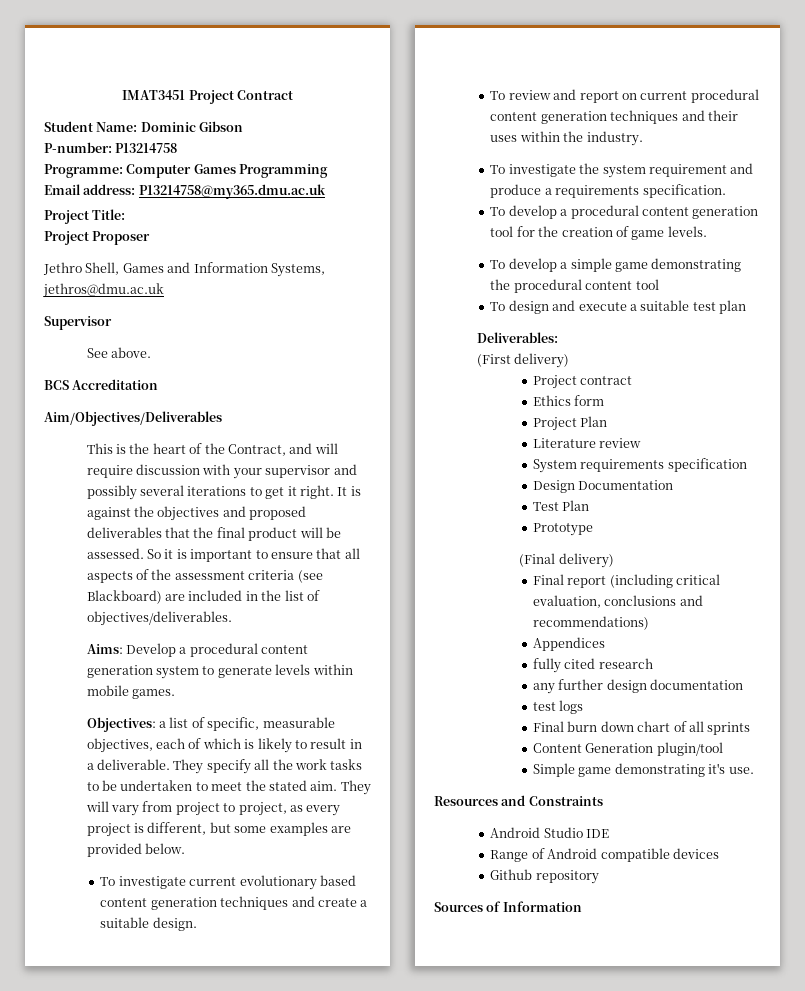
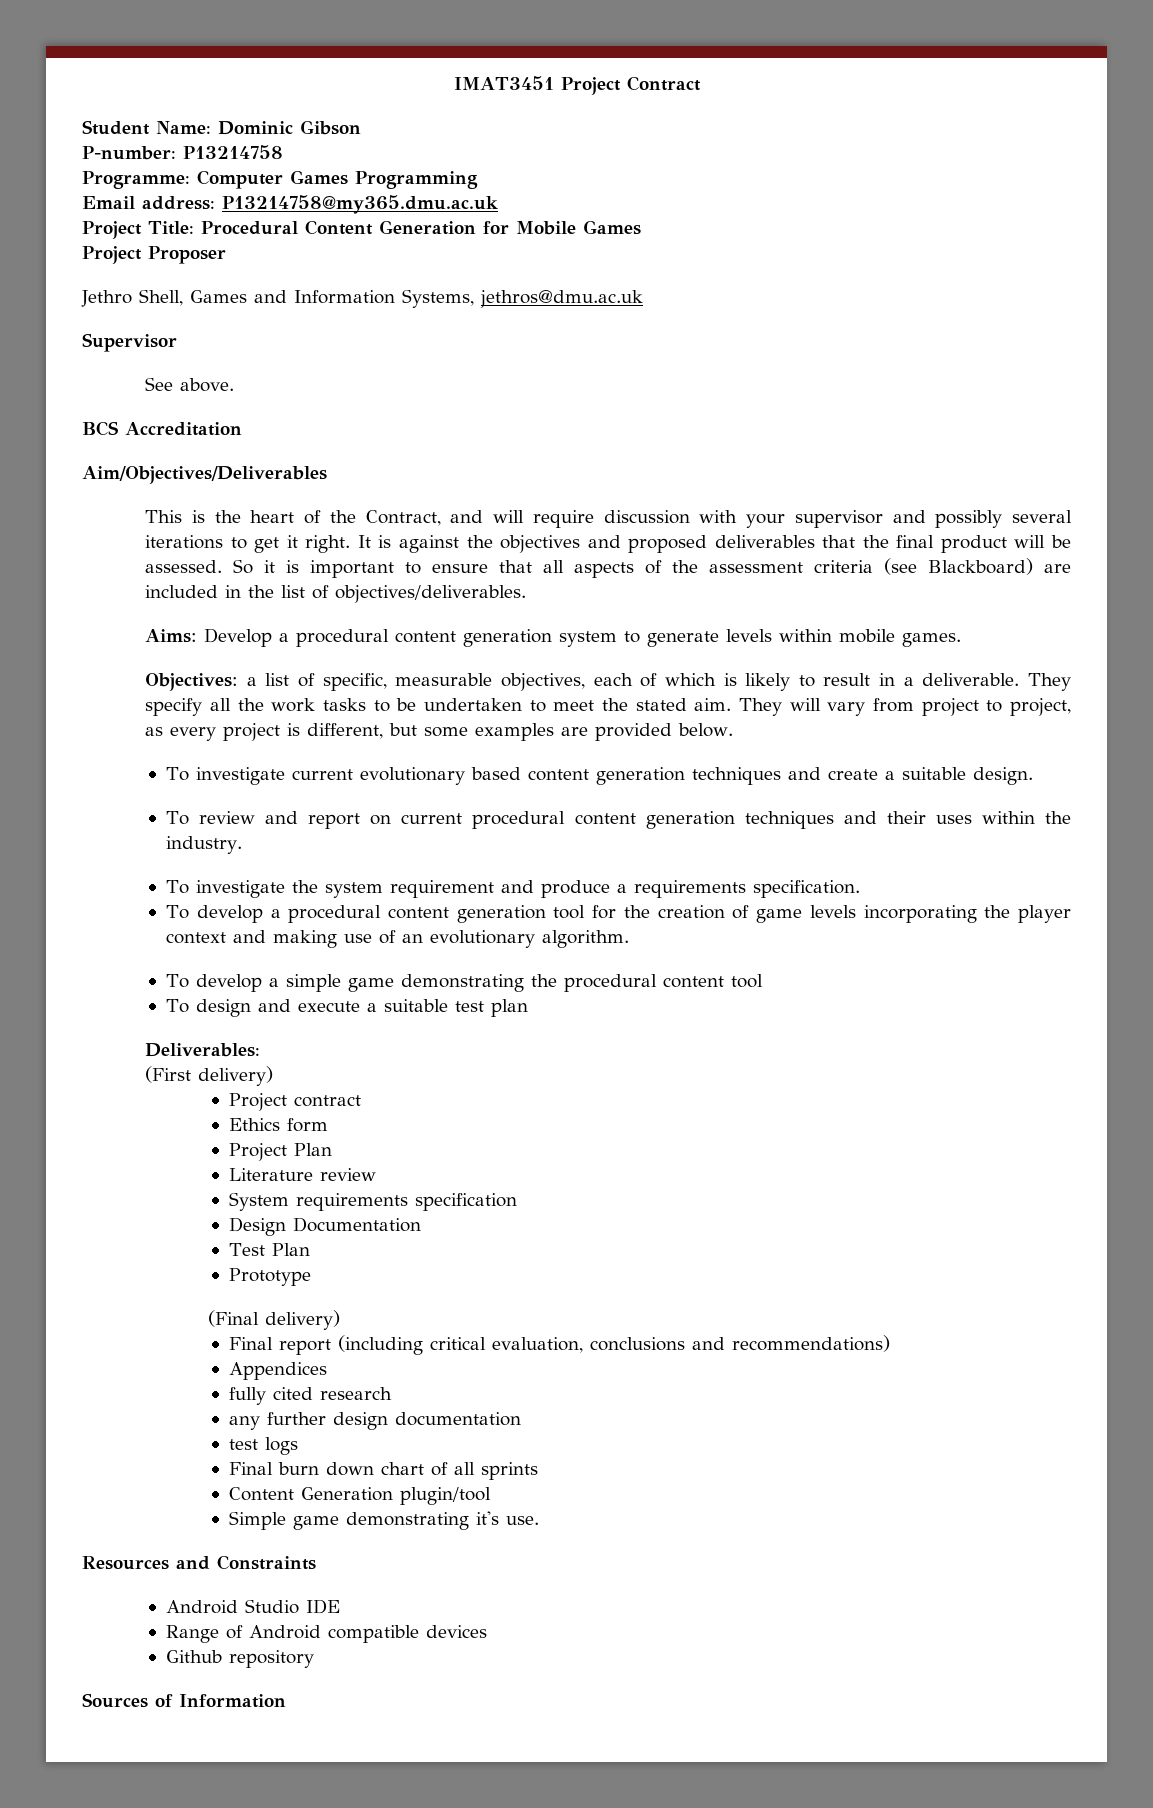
(126, 214) none -> [201,220,641,235] Procedural Content Generation for Mobile Games
[667,226,707,237] levels. -> [809,905,1072,923] [166,930,630,948] levels incorporating the player context and making use of an evolutionary algorithm.

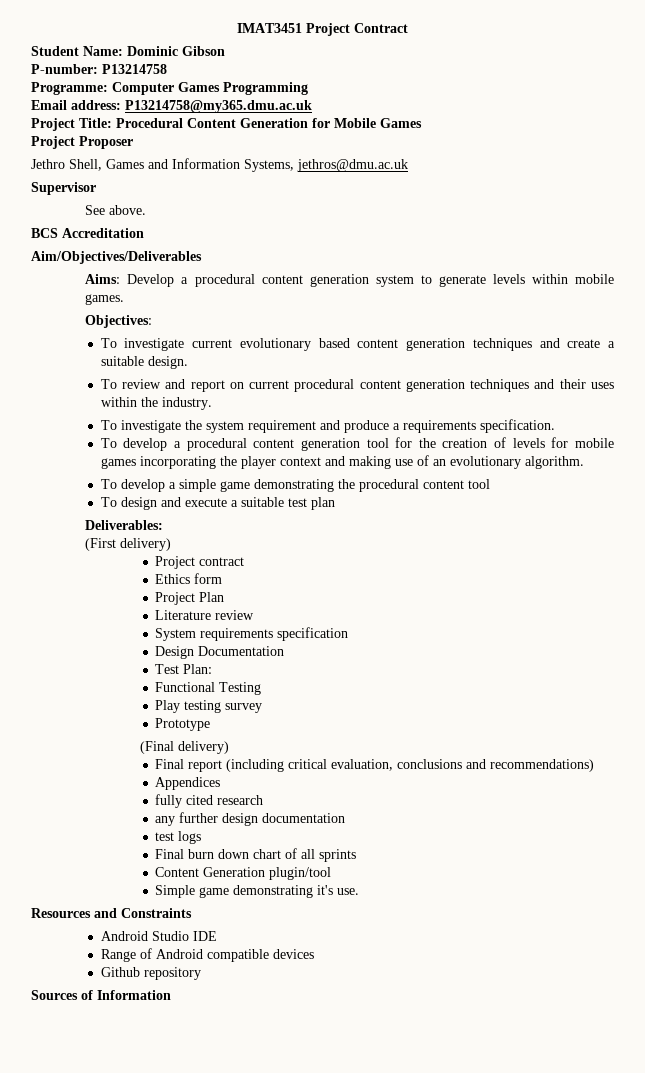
[145,510,1072,528] [145,535,1071,553] [145,558,1071,578] [145,585,527,603] // This is the heart of the Contract, and will require discussion with your supervisor and possibly several iterations to get it right. It is against the objectives and proposed deliverables that the final product will be assessed. So it is important to ensure that all aspects of the assessment criteria (see Blackboard) are included in the list of objectives/deliverables. -> (202, 257) none
[246,673,1071,691] [145,698,1071,716] [145,723,734,741] a list of specific, measurable objectives, each of which is likely to result in a deliverable. They specify all the work tasks to be undertaken to meet the stated aim. They will vary from project to project, as every project is different, but some examples are provided below. -> (153, 321) none
[756,905,856,923] game levels -> [512,437,615,448] [100,458,136,469] levels for mobile games
[272,1243,311,1256] Plan -> [183,664,213,674] [155,682,262,695] [155,700,263,713] Plan: // Functional Testing // Play testing survey

